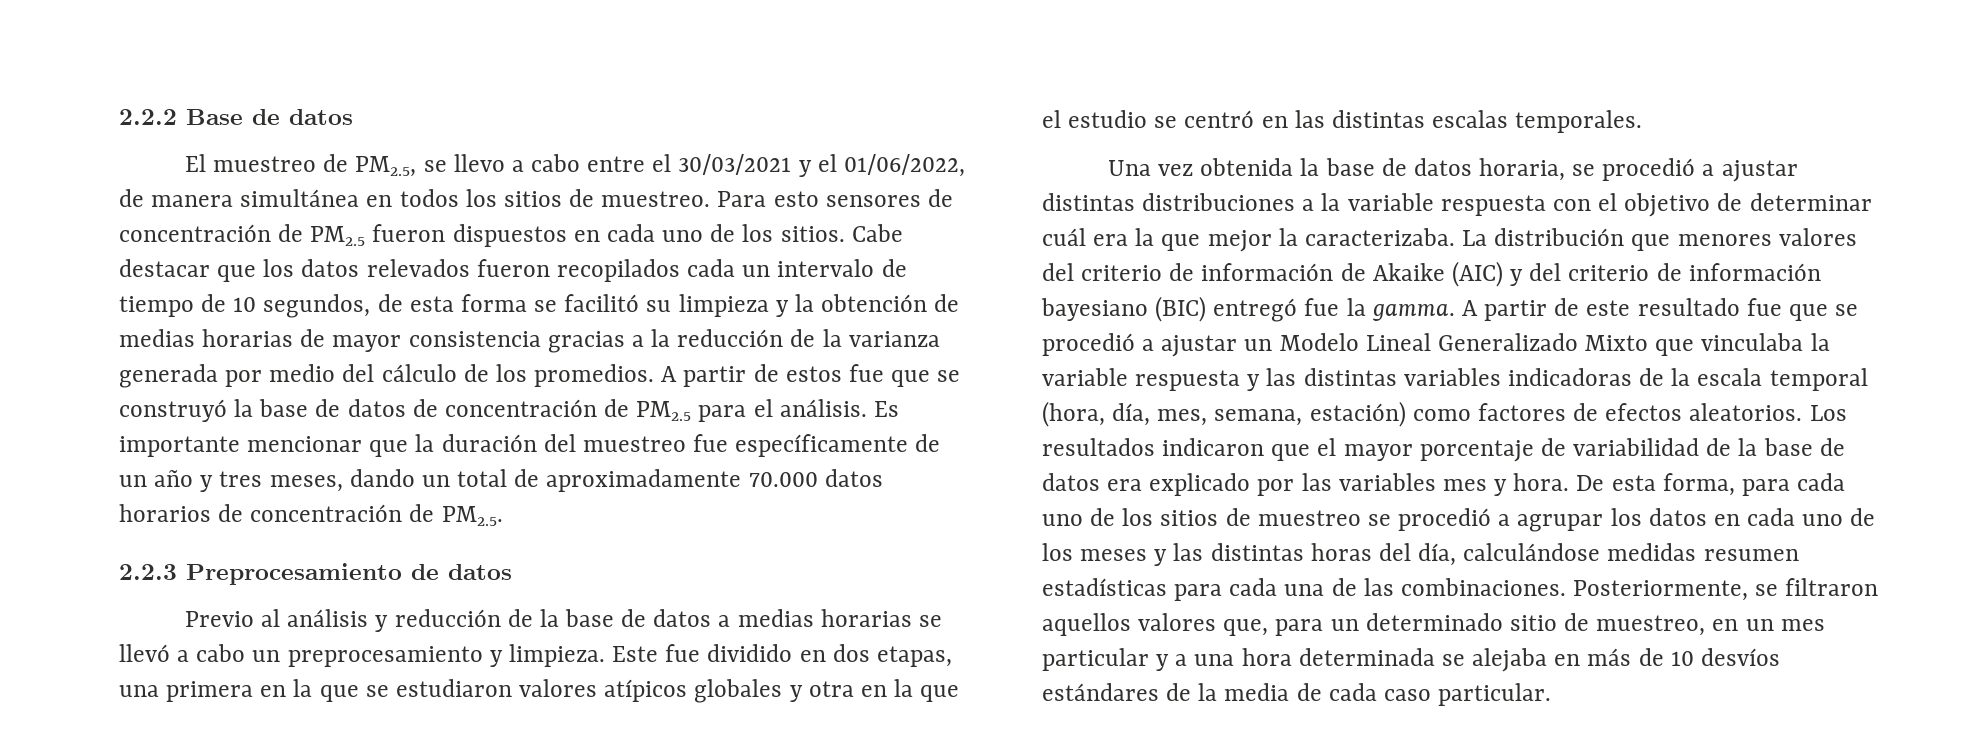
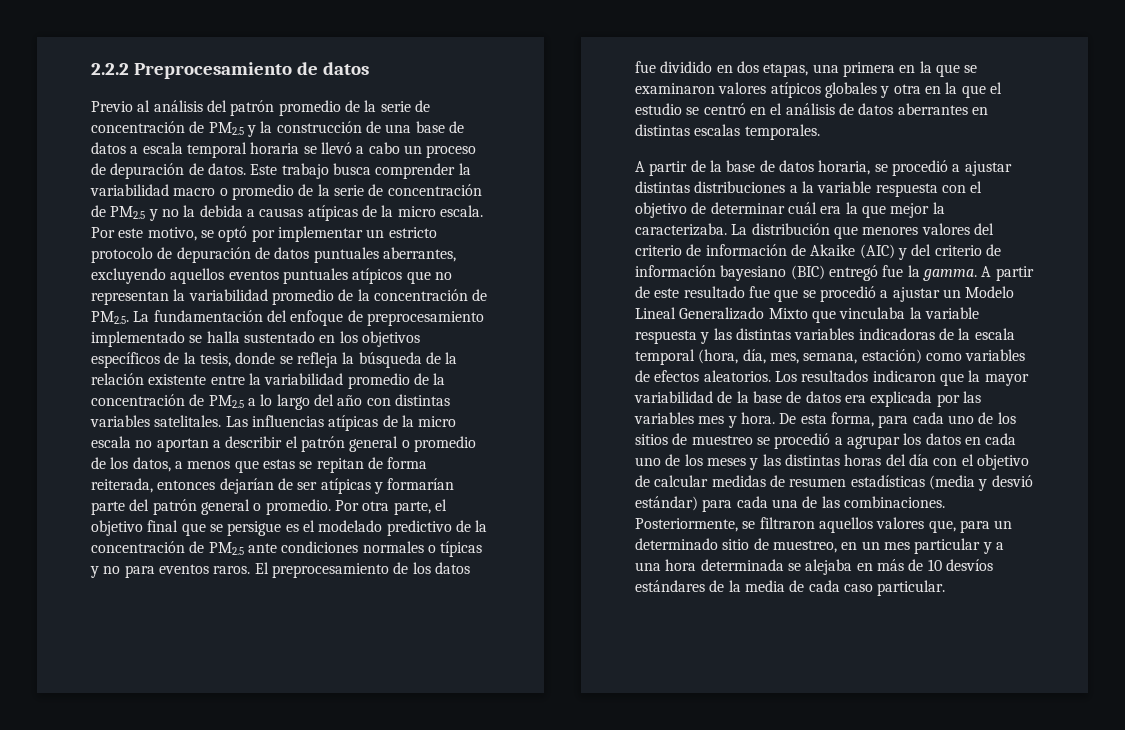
[186,109,353,125] [184,154,965,177] [119,189,953,207] [119,224,903,247] [119,259,907,282] [119,294,960,318] [119,329,940,353] [119,364,961,388] [119,399,899,422] [119,434,941,457] [119,469,883,492] [119,504,503,526] [119,564,177,580] Base de datos // El muestreo de PM2.5, se llevo a cabo entre el 30/03/2021 y el 01/06/2022, de manera simultánea en todos los sitios de muestreo. Para esto sensores de concentración de PM2.5 fueron dispuestos en cada uno de los sitios. Cabe destacar que los datos relevados fueron recopilados cada un intervalo de tiempo de 10 segundos, de esta forma se facilitó su limpieza y la obtención de medias horarias de mayor consistencia gracias a la reducción de la varianza generada por medio del cálculo de los promedios. A partir de estos fue que se construyó la base de datos de concentración de PM2.5 para el análisis. Es importante mencionar que la duración del muestreo fue específicamente de un año y tres meses, dando un total de aproximadamente 70.000 datos horarios de concentración de PM2.5. // 2.2.3 -> (129, 69) none
[375,609,559,632] y reducción de la -> [206,100,430,116] [91,121,412,137] del patrón promedio de la serie de concentración de PM2.5 y la construcción de una
[737,609,912,627] medias horarias -> [142,142,300,158] escala temporal horaria
[287,644,659,667] preprocesamiento y limpieza. Este -> [426,145,477,158] [91,163,471,179] [90,184,482,200] [91,205,483,221] [91,226,437,242] [91,247,456,263] [91,268,452,284] [91,289,488,305] [91,310,484,326] [91,331,420,347] [91,352,458,368] [91,373,446,389] [91,394,450,410] [90,415,457,431] [91,436,476,452] [91,457,428,473] [91,478,455,494] [91,499,447,515] [91,520,488,536] [91,541,483,557] [90,562,470,578] proceso de depuración de datos. Este trabajo busca comprender la variabilidad macro o promedio de la serie de concentración de PM2.5 y no la debida a causas atípicas de la micro escala. Por este motivo, se optó por implementar un estricto protocolo de depuración de datos puntuales aberrantes, excluyendo aquellos eventos puntuales atípicos que no representan la variabilidad promedio de la concentración de PM2.5. La fundamentación del enfoque de preprocesamiento implementado se halla sustentado en los objetivos específicos de la tesis, donde se refleja la búsqueda de la relación existente entre la variabilidad promedio de la concentración de PM2.5 a lo largo del año con distintas variables satelitales. Las influencias atípicas de la micro escala no aportan a describir el patrón general o promedio de los datos, a menos que estas se repitan de forma reiterada, entonces dejarían de ser atípicas y formarían parte del patrón general o promedio. Por otra parte, el objetivo final que se persigue es el modelado predictivo de la concentración de PM2.5 ante condiciones normales o típicas y no para eventos raros. El preprocesamiento de los datos
[395,679,512,697] estudiaron -> [635,83,715,94] examinaron
[1294,110,1325,128] las -> [770,103,988,115] el análisis de datos aberrantes en
[1107,158,1294,176] Una vez obtenida -> [635,160,706,176] A partir de
[1477,403,1566,421] factores -> [965,349,1026,361] variables
[1317,438,1566,462] el mayor porcentaje de -> [968,370,1029,386] la mayor
[1149,473,1251,496] explicado -> [870,391,933,407] explicada
[1418,543,1799,566] [1042,578,1167,596] día, calculándose medidas resumen estadísticas -> [908,454,1029,470] [635,475,1033,491] [635,496,698,511] día con el objetivo de calcular medidas de resumen estadísticas (media y desvió estándar)

